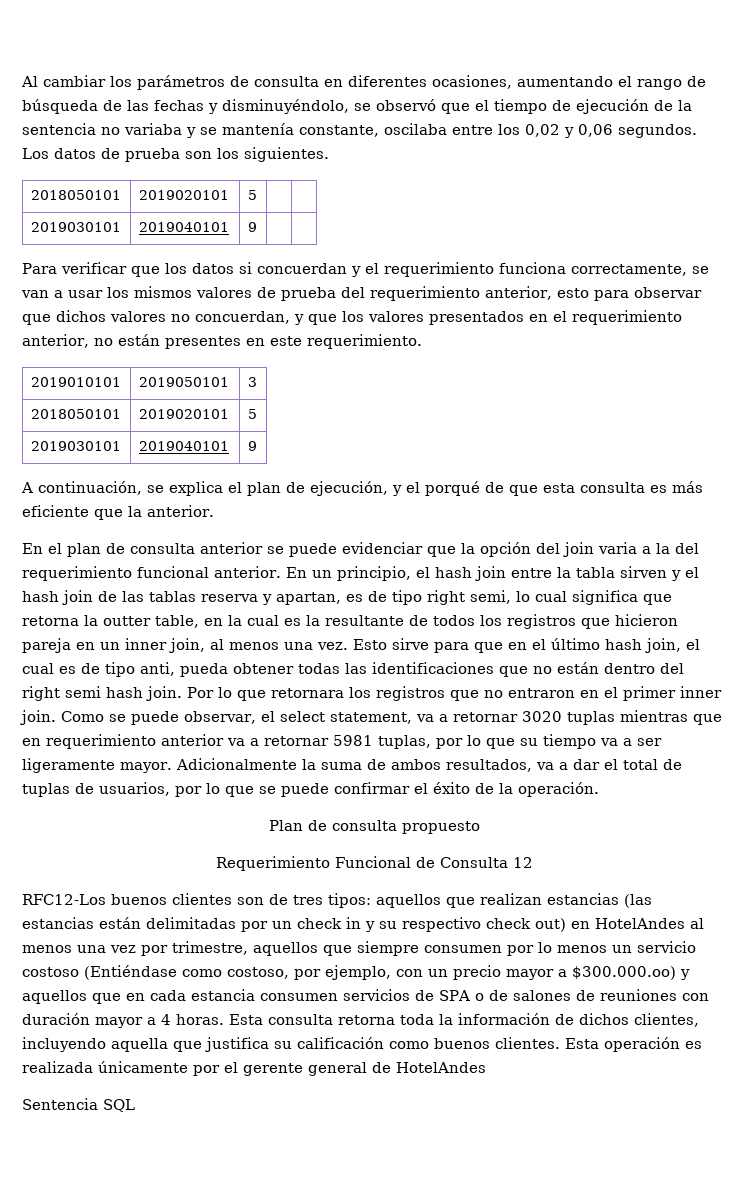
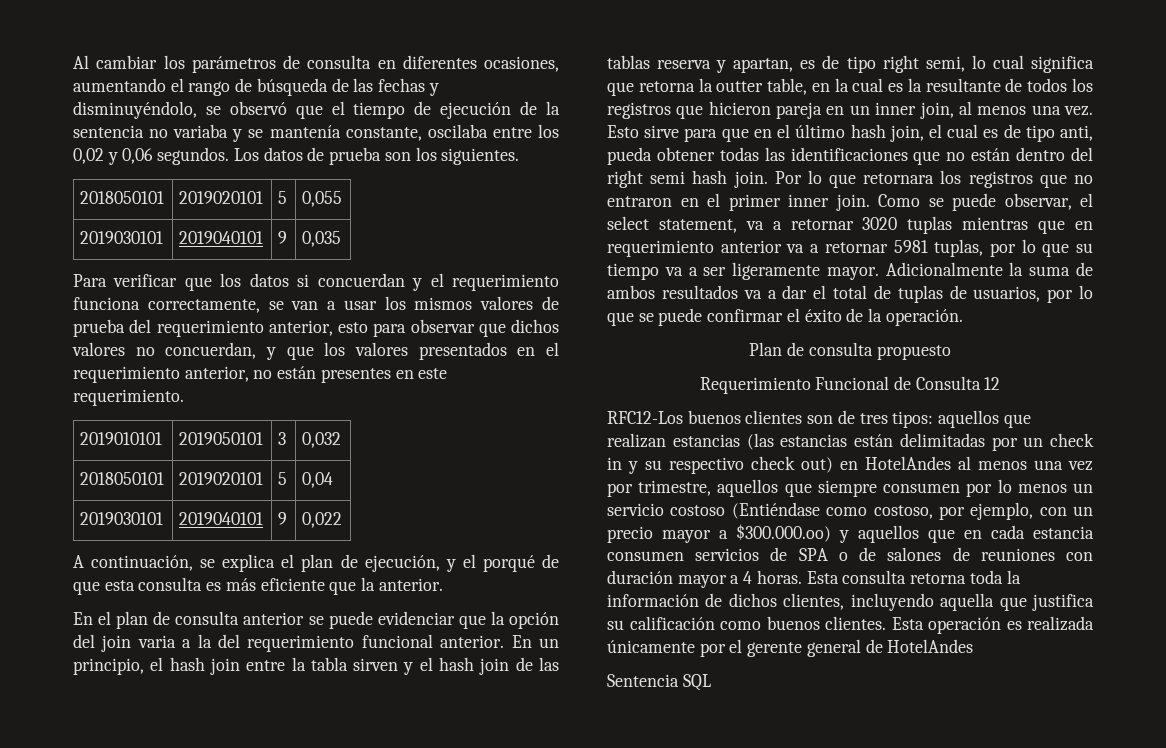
[30,222,121,232] [138,222,229,232] [247,222,257,232] | // 2019030101 | 2019040101 | 9 | | -> [302,191,343,207] [80,231,164,244] [179,231,264,244] [278,231,288,244] [302,231,342,247] 0,055 // 2019030101 | 2019040101 | 9 | 0,035
[30,409,121,419] [138,409,229,419] [247,409,257,419] [30,441,121,451] [138,441,229,451] [247,441,257,451] // 2018050101 | 2019020101 | 5 // 2019030101 | 2019040101 | 9 -> [302,432,342,448] [80,472,165,485] [179,472,264,485] [278,472,288,485] [302,472,334,488] [80,512,164,525] [179,512,264,525] [278,512,288,525] [302,512,343,528] | 0,032 // 2018050101 | 2019020101 | 5 | 0,04 // 2019030101 | 2019040101 | 9 | 0,022
[445,759,532,772] resultados, -> [661,285,738,299] resultados

